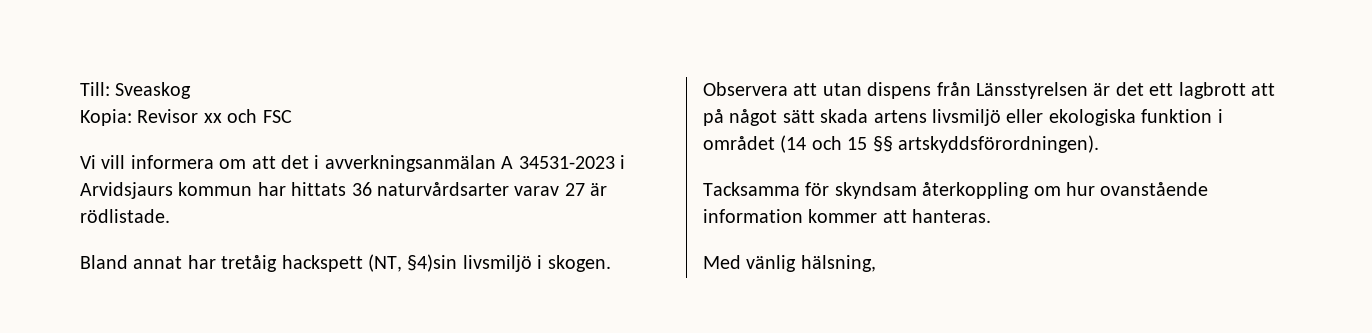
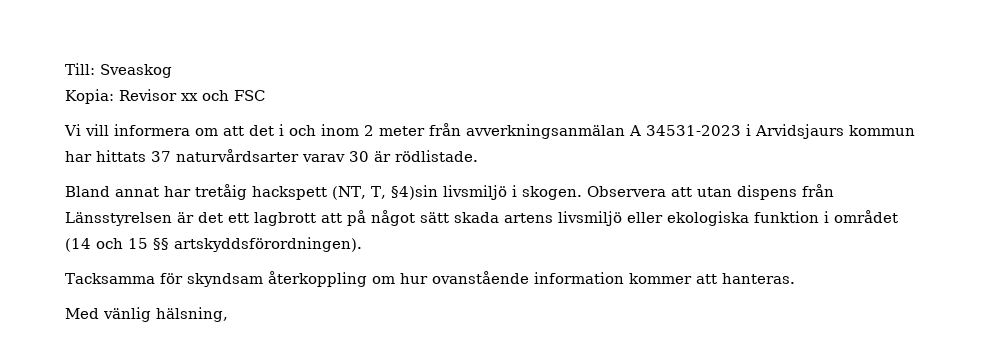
(320, 162) none -> [289,123,461,136] och inom 2 meter från
[351,182,372,196] 36 -> [151,151,171,162] 37
[564,183,585,196] 27 -> [349,151,369,162] 30
(402, 263) none -> [370,186,386,199] T,

